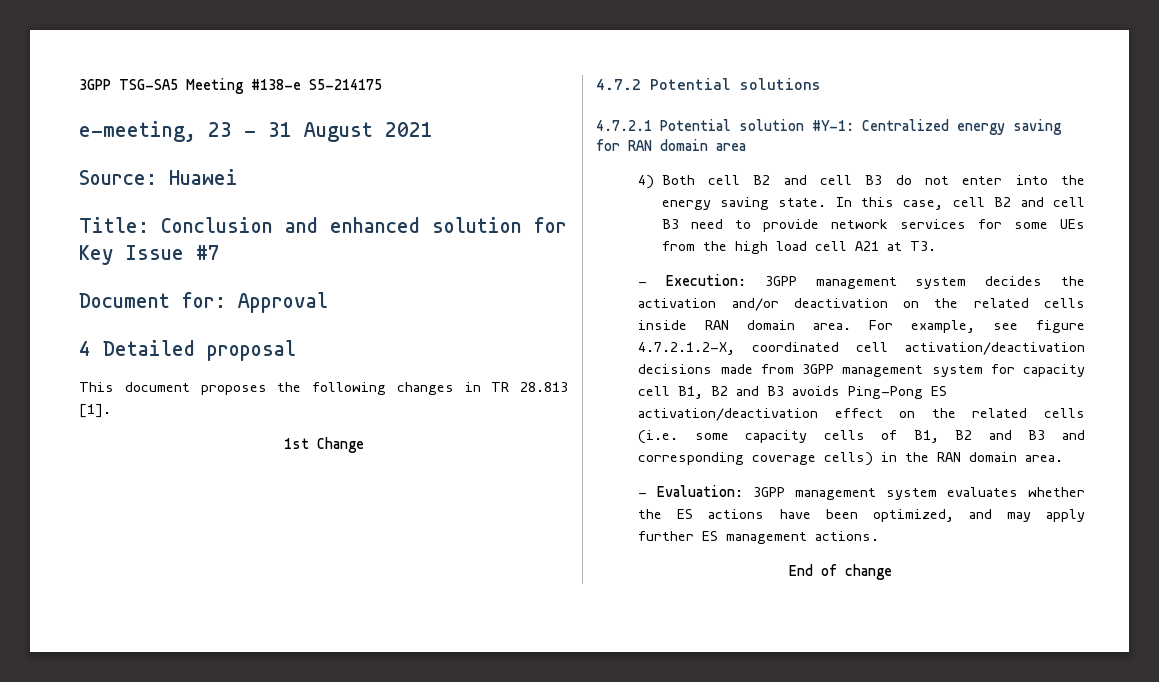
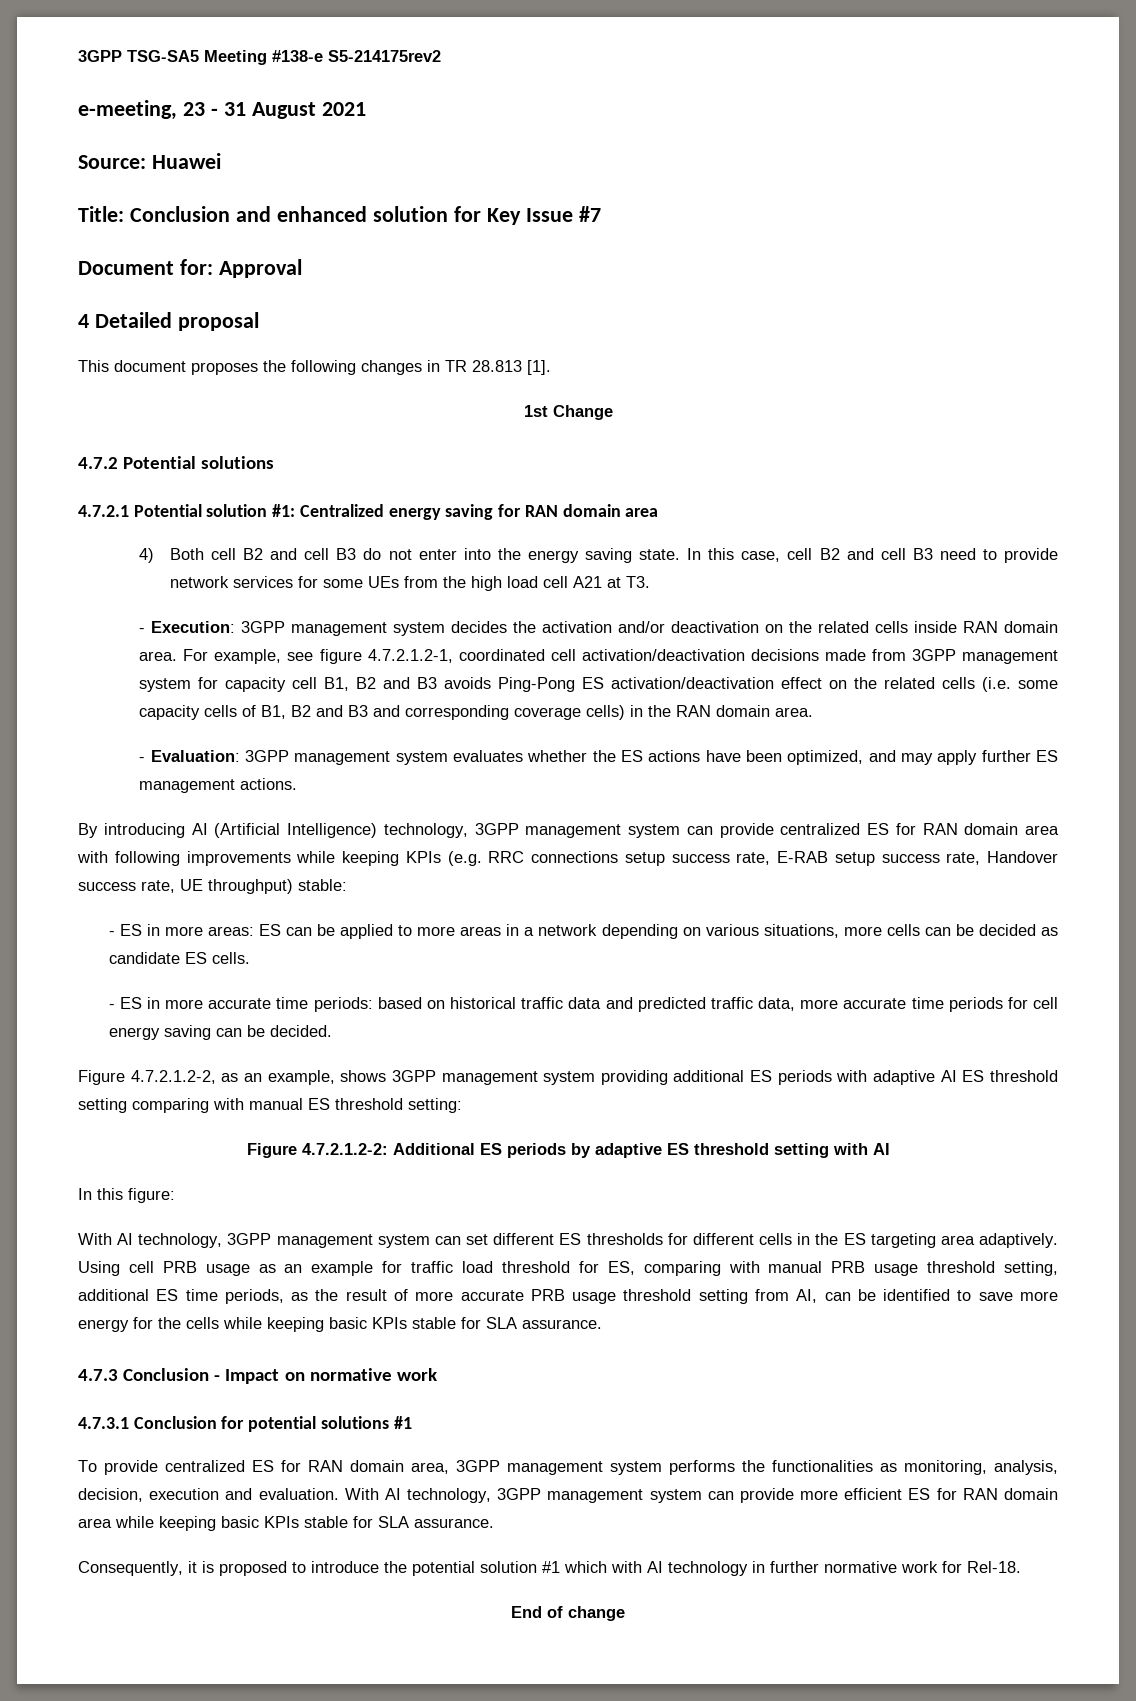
[309,79,382,90] S5-214175 -> [328,50,441,62] S5-214175rev2
[812,120,854,131] #Y-1: -> [272,504,296,517] #1:
[638,342,736,355] 4.7.2.1.2-X, -> [367,649,453,663] 4.7.2.1.2-1,
(880, 536) none -> [78,823,1059,838] [77,851,1058,866] [78,879,347,894] [108,924,1058,939] [108,952,250,964] [108,997,1059,1012] [108,1025,332,1040] [78,1070,1058,1085] [78,1098,462,1113] [246,1143,890,1158] [78,1188,175,1203] [78,1233,1058,1248] [78,1261,1059,1276] [78,1289,1059,1304] [78,1317,602,1332] [78,1368,437,1384] [78,1416,412,1432] [78,1460,1058,1475] [78,1488,1058,1503] [78,1516,494,1531] [78,1561,1021,1576] // By introducing AI (Artificial Intelligence) technology, 3GPP management system can provide centralized ES for RAN domain area with following improvements while keeping KPIs (e.g. RRC connections setup success rate, E-RAB setup success rate, Handover success rate, UE throughput) stable: // - ES in more areas: ES can be applied to more areas in a network depending on various situations, more cells can be decided as candidate ES cells. // - ES in more accurate time periods: based on historical traffic data and predicted traffic data, more accurate time periods for cell energy saving can be decided. // Figure 4.7.2.1.2-2, as an example, shows 3GPP management system providing additional ES periods with adaptive AI ES threshold setting comparing with manual ES threshold setting: // Figure 4.7.2.1.2-2: Additional ES periods by adaptive ES threshold setting with AI // In this figure: // With AI technology, 3GPP management system can set different ES thresholds for different cells in the ES targeting area adaptively. Using cell PRB usage as an example for traffic load threshold for ES, comparing with manual PRB usage threshold setting, additional ES time periods, as the result of more accurate PRB usage threshold setting from AI, can be identified to save more energy for the cells while keeping basic KPIs stable for SLA assurance. // 4.7.3 Conclusion - Impact on normative work // 4.7.3.1 Conclusion for potential solutions #1 // To provide centralized ES for RAN domain area, 3GPP management system performs the functionalities as monitoring, analysis, decision, execution and evaluation. With AI technology, 3GPP management system can provide more efficient ES for RAN domain area while keeping basic KPIs stable for SLA assurance. // Consequently, it is proposed to introduce the potential solution #1 which with AI technology in further normative work for Rel-18.

